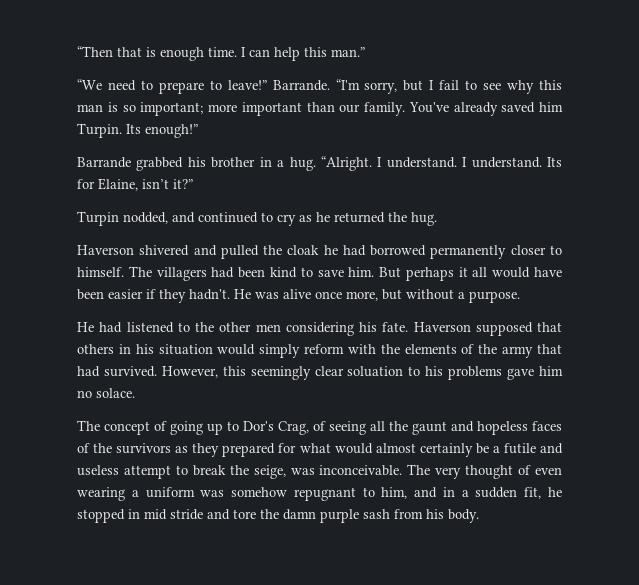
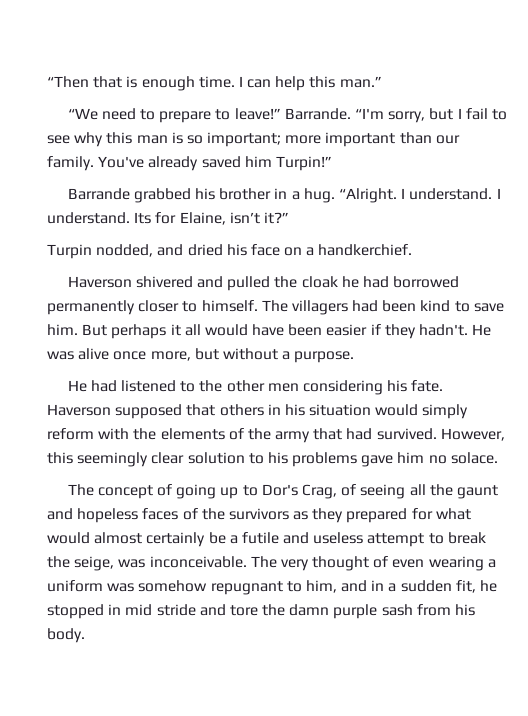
[77,123,198,138] Turpin. Its enough!” -> [275,156,332,171] Turpin!”
[198,212,437,226] continued to cry as he returned the hug. -> [187,244,413,256] dried his face on a handkerchief.
[347,366,404,377] soluation -> [187,452,245,464] solution

